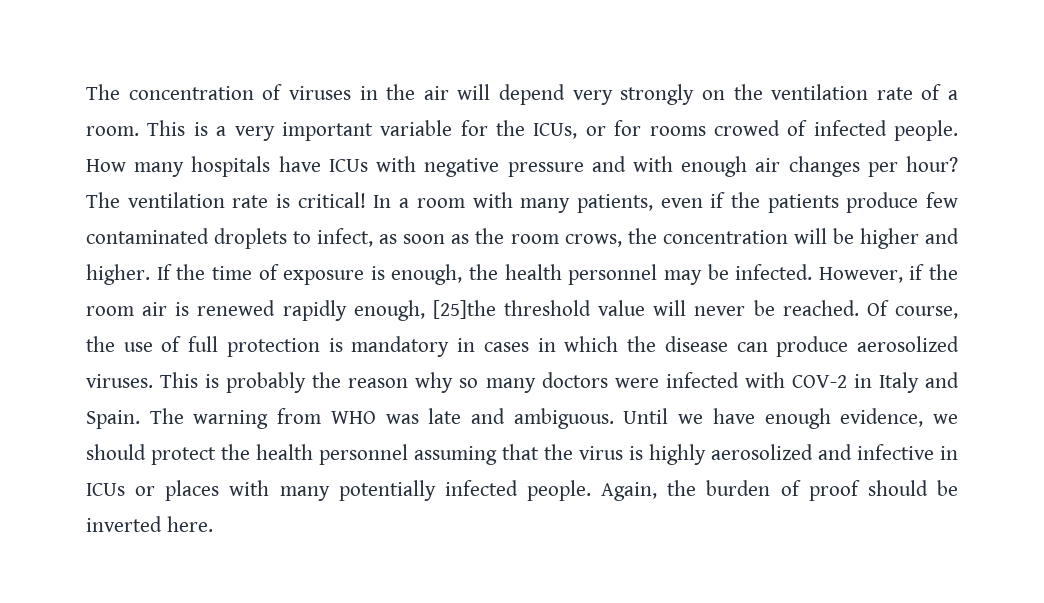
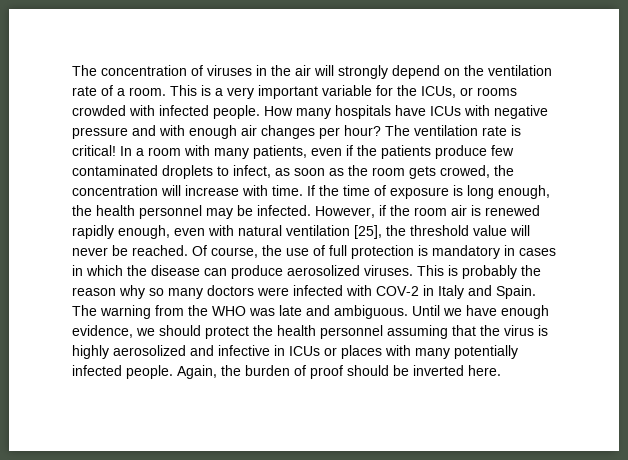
[499,84,695,105] depend very strongly -> [338,65,440,79] strongly depend
[614,120,808,136] for rooms crowed of -> [477,87,517,96] [72,105,155,116] rooms crowded with
[564,234,622,247] crows, -> [409,165,490,179] gets crowed,
[832,228,960,249] [86,264,150,285] be higher and higher. -> [185,185,303,196] increase with time.
(385, 273) none -> [467,185,494,199] long
[432,300,496,319] [25]the -> [174,225,406,239] even with natural ventilation [25], the
(322, 416) none -> [188,305,208,316] the

